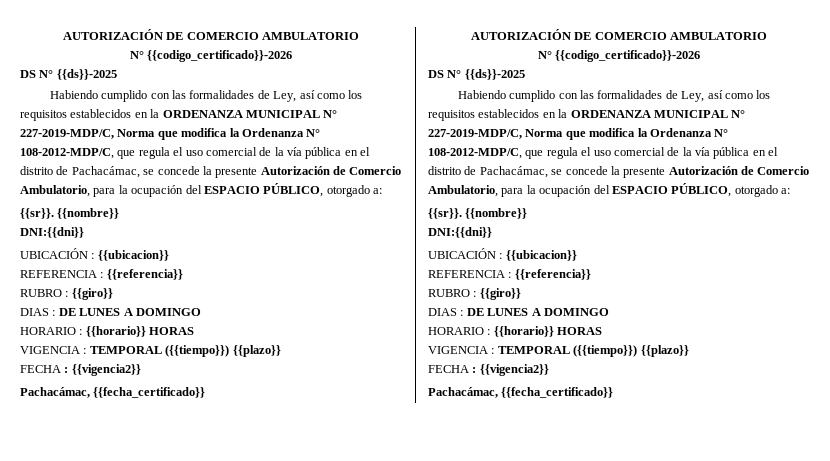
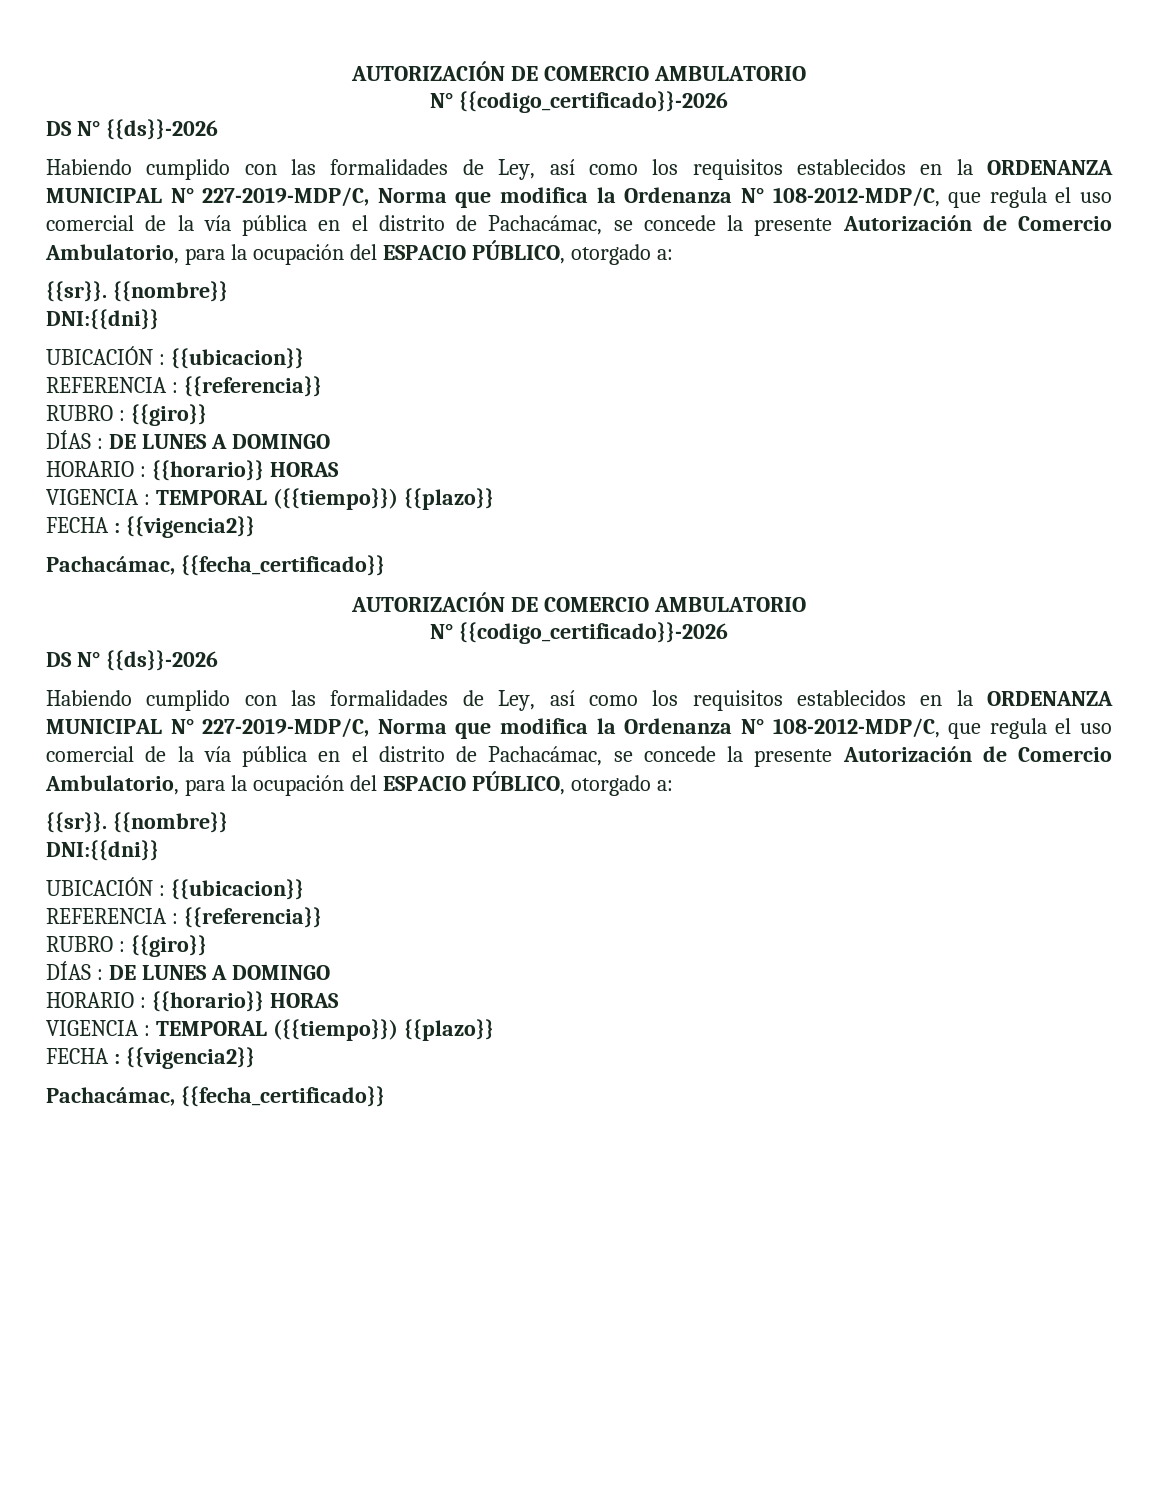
[62,29,360,40] [129,50,293,62] [20,69,117,80] AUTORIZACIÓN DE COMERCIO AMBULATORIO // N° {{codigo_certificado}}-2026 // DS N° {{ds}}-2025 -> [351,61,806,81] [430,91,728,113] [46,119,218,140] AUTORIZACIÓN DE COMERCIO AMBULATORIO // N° {{codigo_certificado}}-2026 // DS N° {{ds}}-2026
[20,308,49,316] DIAS -> [46,430,91,449] DÍAS
[464,69,525,80] {{ds}}-2025 -> [105,650,218,671] {{ds}}-2026
[428,308,457,316] DIAS -> [46,961,91,980] DÍAS

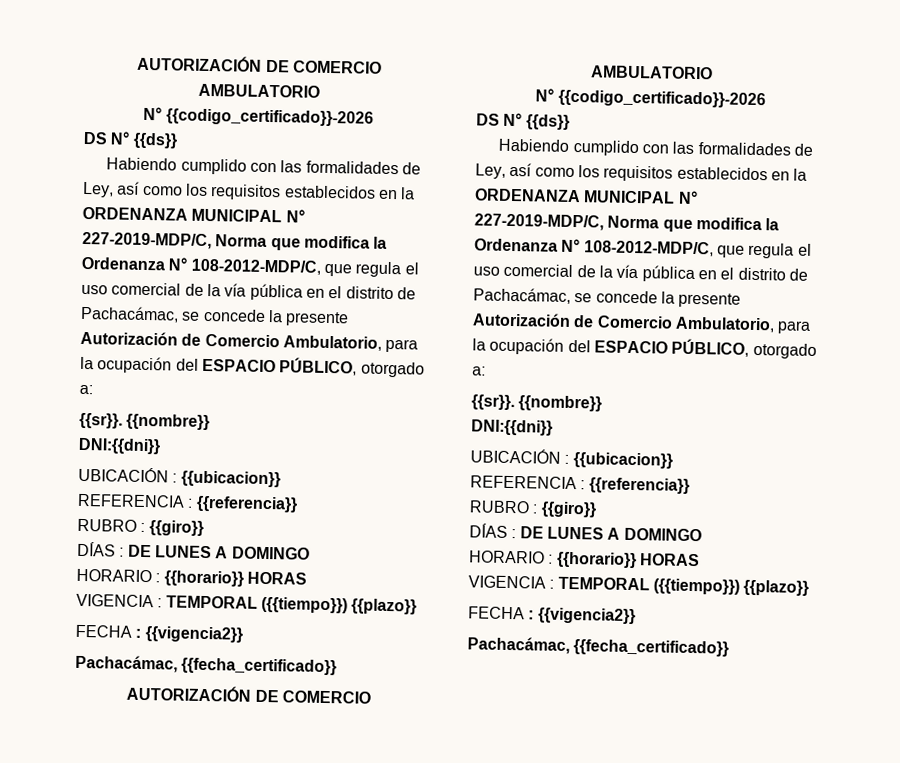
[351,61,806,81] [430,91,728,113] [46,119,218,140] AUTORIZACIÓN DE COMERCIO AMBULATORIO // N° {{codigo_certificado}}-2026 // DS N° {{ds}}-2026 -> [137,54,382,74] [197,83,320,98] [143,106,374,127] [83,131,178,149] AUTORIZACIÓN DE COMERCIO AMBULATORIO // N° {{codigo_certificado}}-2026 // DS N° {{ds}}
[105,650,218,671] {{ds}}-2026 -> [525,114,570,130] {{ds}}

